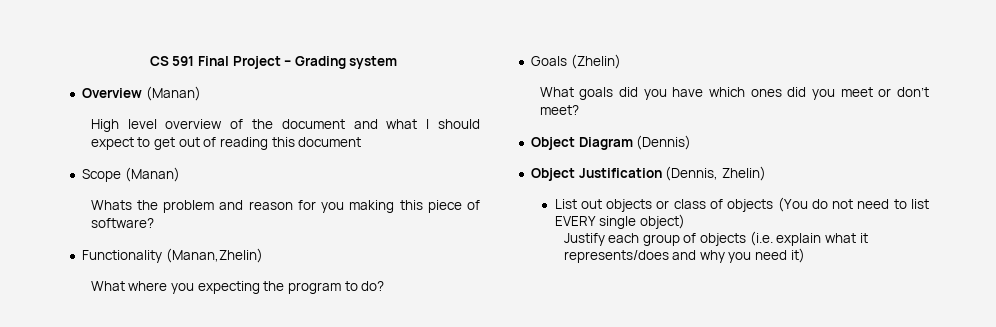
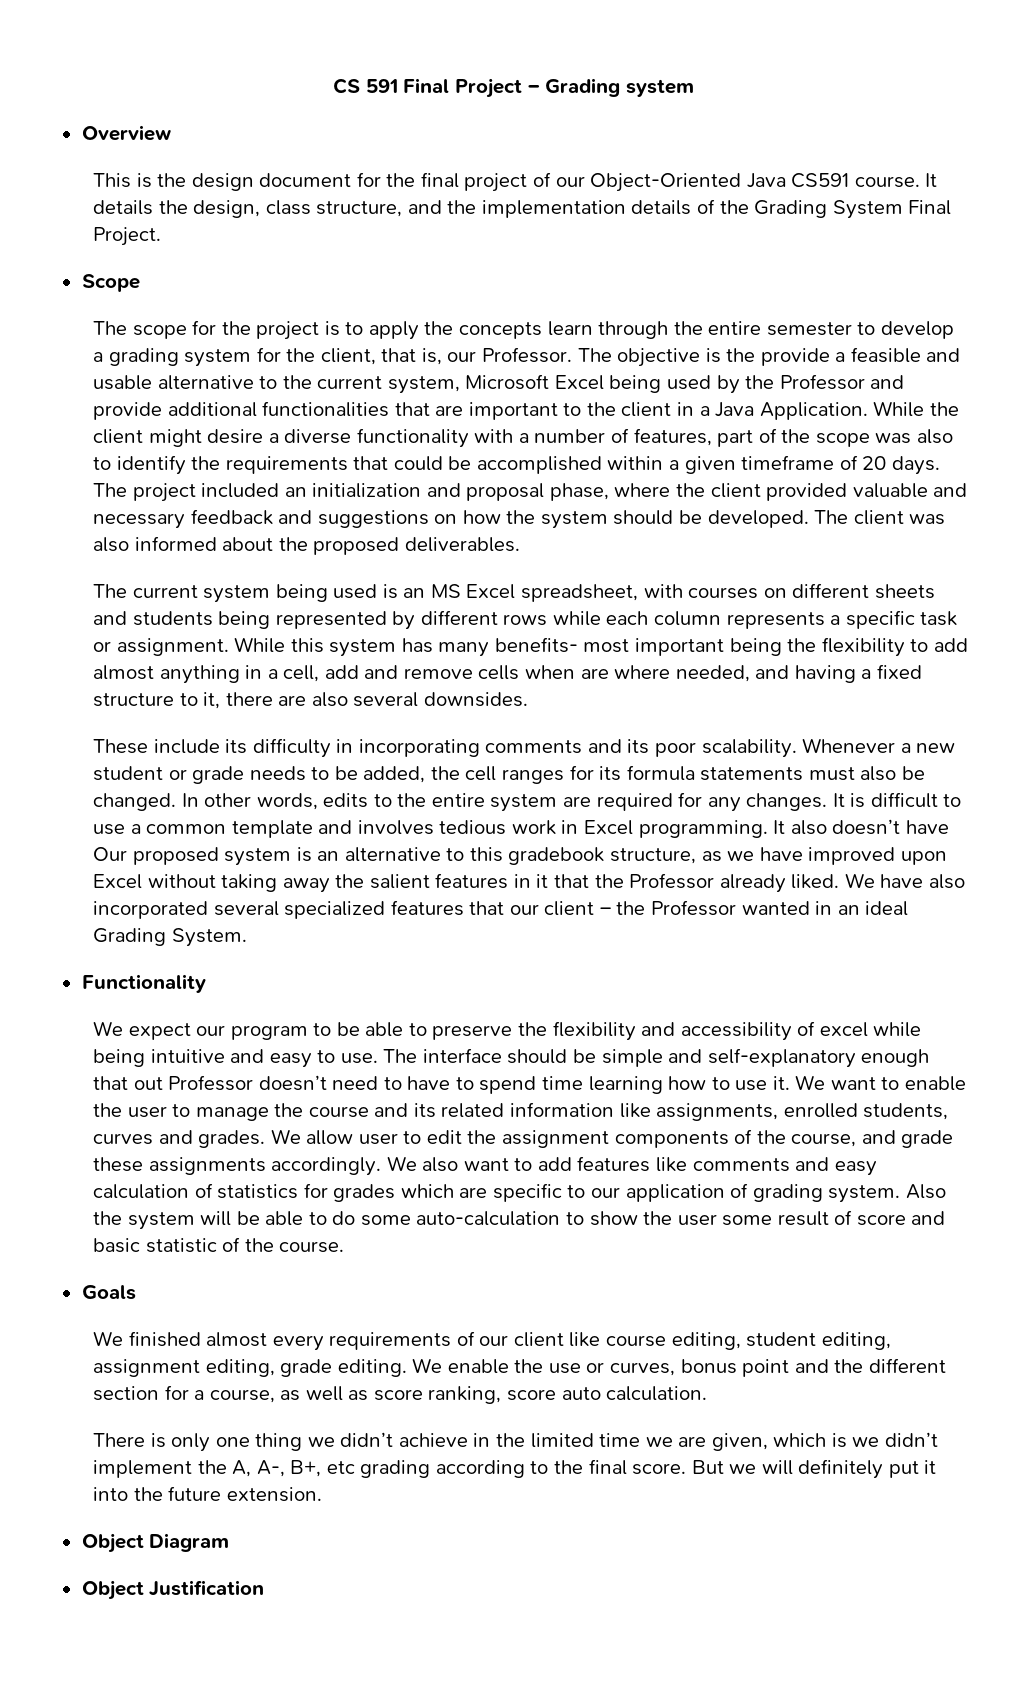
[145,86,201,101] [90,119,481,132] [90,137,362,150] [81,167,180,182] [90,200,481,213] [90,218,154,228] [81,248,263,263] [90,281,385,294] [530,54,621,69] [539,87,929,100] [539,105,579,115] (Manan) // High level overview of the document and what I should expect to get out of reading this document // Scope (Manan) // Whats the problem and reason for you making this piece of software? // Functionality (Manan,Zhelin) // What where you expecting the program to do? // Goals (Zhelin) // What goals did you have which ones did you meet or don’t meet? -> [93,172,938,192] [93,199,952,219] [93,227,162,246] [81,274,140,292] [93,320,954,340] [93,347,961,367] [93,374,905,394] [93,401,959,420] [93,428,953,448] [93,455,940,475] [93,483,968,502] [93,509,946,529] [93,536,520,555] [93,583,935,603] [93,610,958,630] [93,637,968,657] [93,664,922,684] [93,692,528,709] [93,738,956,758] [93,765,925,784] [93,792,962,812] [93,819,949,838] [93,847,947,866] [93,873,965,893] [93,900,909,919] [93,928,247,947] [81,974,206,993] [93,1021,922,1041] [93,1048,930,1068] [93,1075,966,1094] [93,1102,949,1121] [93,1129,954,1148] [93,1156,877,1176] [93,1183,946,1203] [93,1210,946,1230] [93,1237,345,1253] [81,1285,136,1300] [93,1331,891,1351] [93,1358,946,1377] [93,1385,708,1404] [93,1432,938,1452] [93,1459,937,1479] [93,1486,322,1502] // This is the design document for the final project of our Object-Oriented Java CS591 course. It details the design, class structure, and the implementation details of the Grading System Final Project. // Scope // The scope for the project is to apply the concepts learn through the entire semester to develop a grading system for the client, that is, our Professor. The objective is the provide a feasible and usable alternative to the current system, Microsoft Excel being used by the Professor and provide additional functionalities that are important to the client in a Java Application. While the client might desire a diverse functionality with a number of features, part of the scope was also to identify the requirements that could be accomplished within a given timeframe of 20 days. The project included an initialization and proposal phase, where the client provided valuable and necessary feedback and suggestions on how the system should be developed. The client was also informed about the proposed deliverables. // The current system being used is an MS Excel spreadsheet, with courses on different sheets and students being represented by different rows while each column represents a specific task or assignment. While this system has many benefits- most important being the flexibility to add almost anything in a cell, add and remove cells when are where needed, and having a fixed structure to it, there are also several downsides. // These include its difficulty in incorporating comments and its poor scalability. Whenever a new student or grade needs to be added, the cell ranges for its formula statements must also be changed. In other words, edits to the entire system are required for any changes. It is difficult to use a common template and involves tedious work in Excel programming. It also doesn’t have Our proposed system is an alternative to this gradebook structure, as we have improved upon Excel without taking away the salient features in it that the Professor already liked. We have also incorporated several specialized features that our client – the Professor wanted in an ideal Grading System. // Functionality // We expect our program to be able to preserve the flexibility and accessibility of excel while being intuitive and easy to use. The interface should be simple and self-explanatory enough that out Professor doesn’t need to have to spend time learning how to use it. We want to enable the user to manage the course and its related information like assignments, enrolled students, curves and grades. We allow user to edit the assignment components of the course, and grade these assignments accordingly. We also want to add features like comments and easy calculation of statistics for grades which are specific to our application of grading system. Also the system will be able to do some auto-calculation to show the user some result of score and basic statistic of the course. // Goals // We finished almost every requirements of our client like course editing, student editing, assignment editing, grade editing. We enable the use or curves, bonus point and the different section for a course, as well as score ranking, score auto calculation. // There is only one thing we didn’t achieve in the limited time we are given, which is we didn’t implement the A, A-, B+, etc grading according to the final score. But we will definitely put it into the future extension.
[636,135,692,150] (Dennis) -> (230, 1542) none
[665,166,766,181] [554,197,930,212] [554,214,685,229] [563,231,868,246] [563,248,805,263] (Dennis, Zhelin) // List out objects or class of objects (You do not need to list EVERY single object) // Justify each group of objects (i.e. explain what it represents/does and why you need it) -> (265, 1588) none

